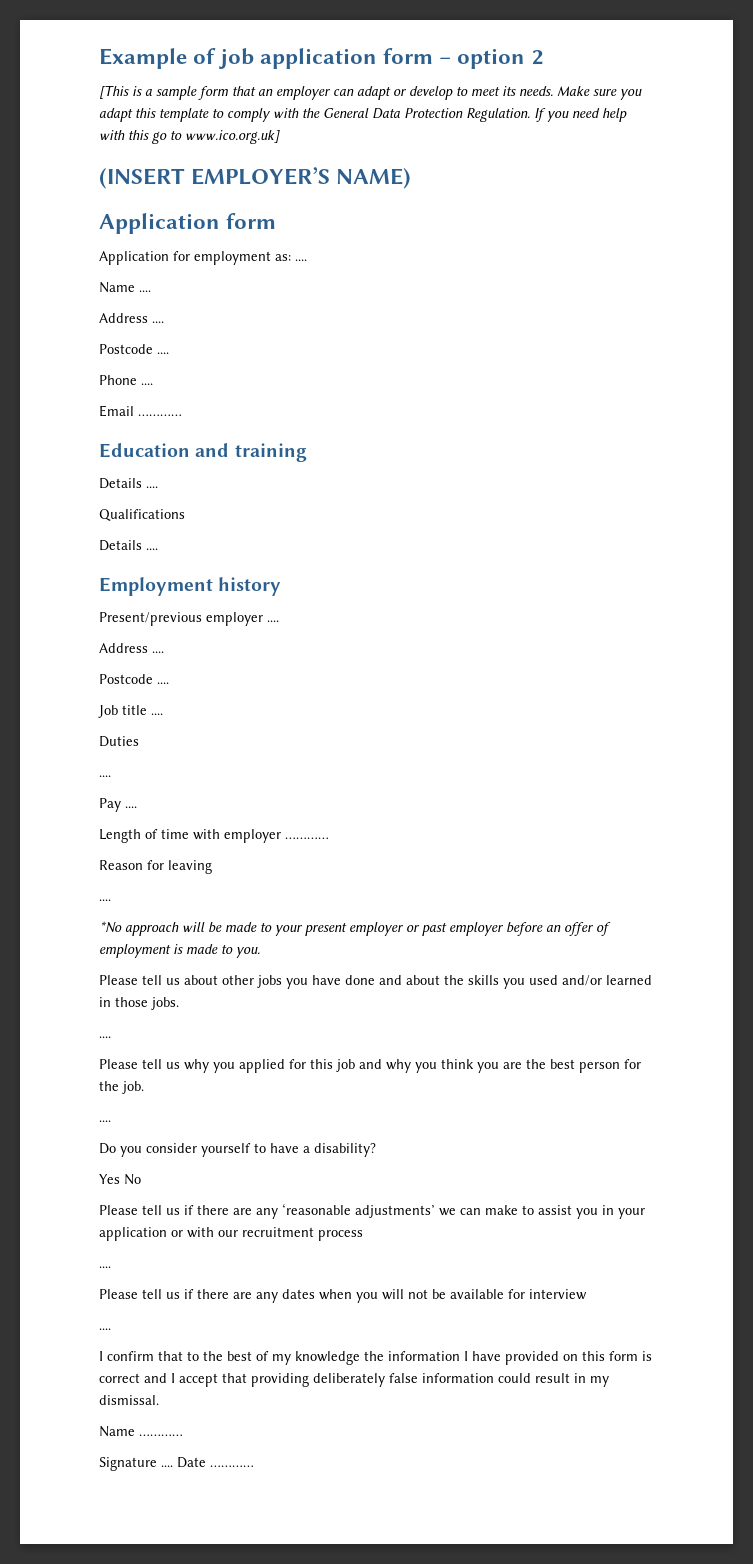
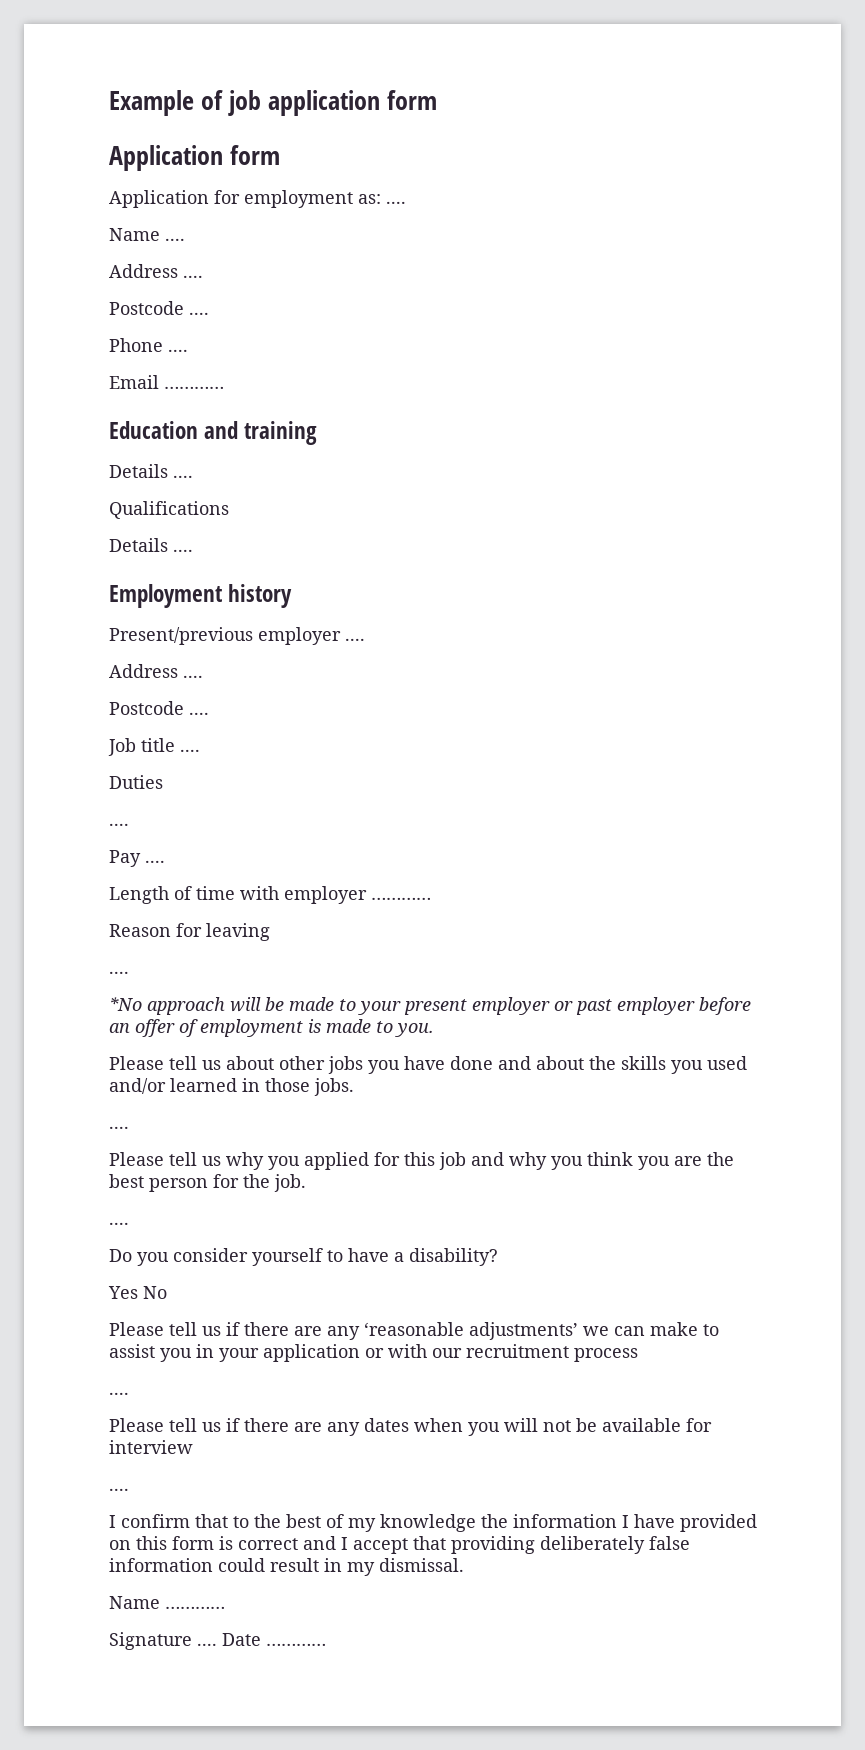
[439,48,544,69] [99,85,642,100] [99,108,627,122] [99,130,280,144] [99,167,412,189] – option 2 // [This is a sample form that an employer can adapt or develop to meet its needs. Make sure you adapt this template to comply with the General Data Protection Regulation. If you need help with this go to www.ico.org.uk] // (INSERT EMPLOYER’S NAME) -> (437, 100) none

